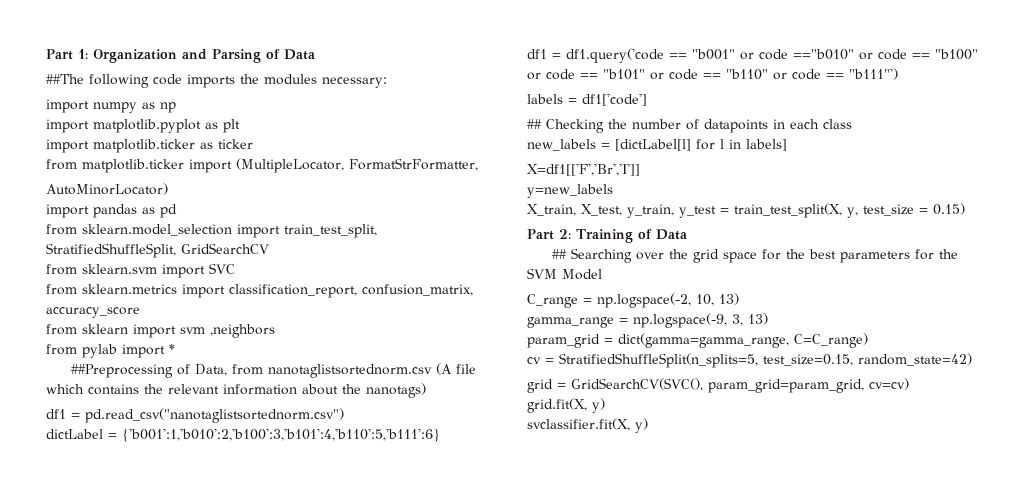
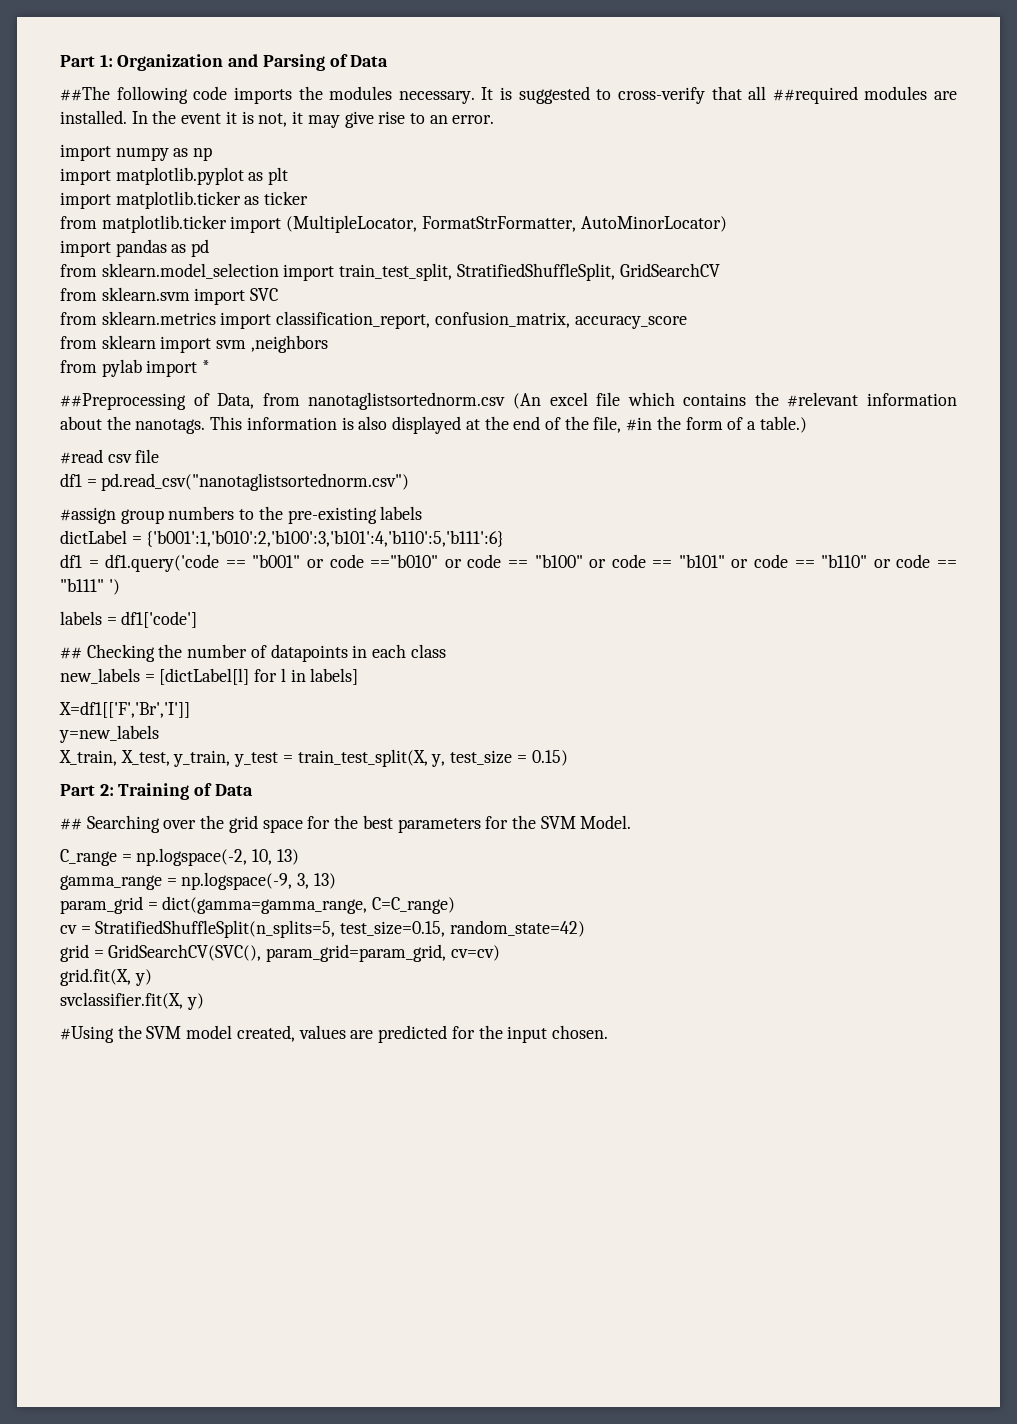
[322,77,387,88] necessary: -> [398,86,957,104] [60,110,495,128] necessary. It is suggested to cross-verify that all ##required modules are installed. In the event it is not, it may give rise to an error.
(478, 164) // -> (576, 224) none
[435,363,452,375] (A -> [512,392,588,409] (An excel
[168,384,219,394] relevant -> [787,392,859,407] #relevant
[366,383,426,398] [46,408,344,423] nanotags) // df1 = pd.read_csv("nanotaglistsortednorm.csv") -> [135,416,807,434] [60,449,160,464] [60,473,410,491] [60,506,423,524] nanotags. This information is also displayed at the end of the file, #in the form of a table.) // #read csv file // df1 = pd.read_csv("nanotaglistsortednorm.csv") // #assign group numbers to the pre-existing labels
[849,68,898,80] "b111"') -> [60,578,120,595] "b111" ')
[562,269,602,280] Model -> [580,815,632,829] Model.
(648, 425) none -> [60,1025,608,1043] // #Using the SVM model created, values are predicted for the input chosen.

